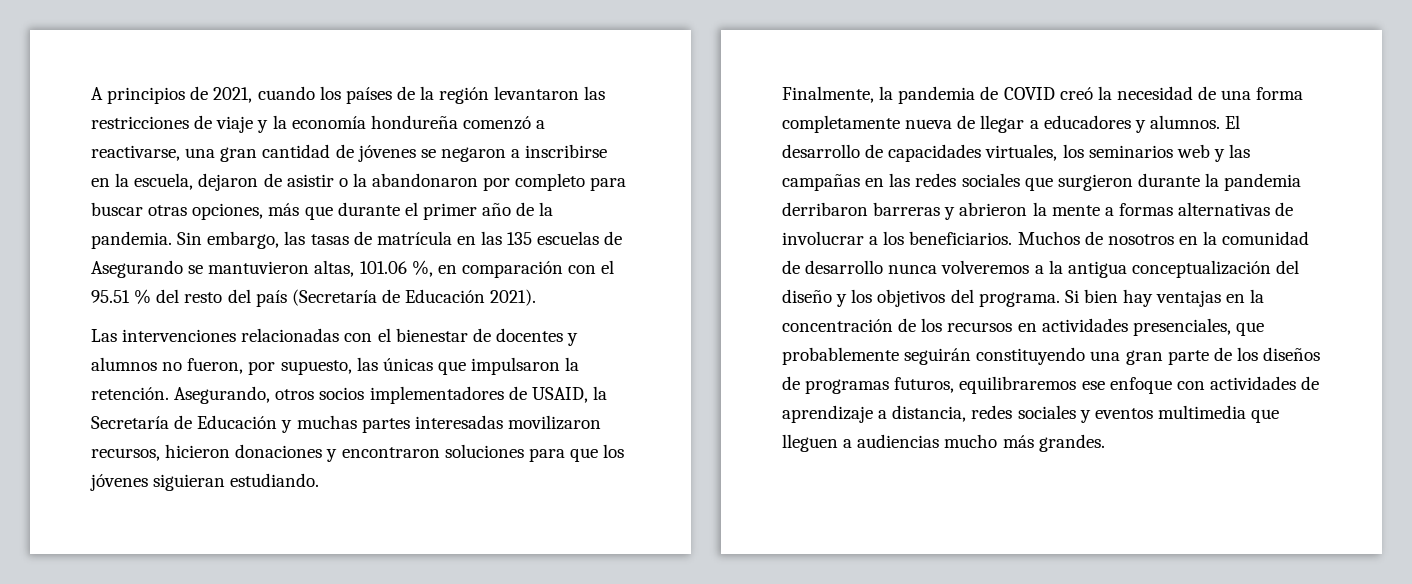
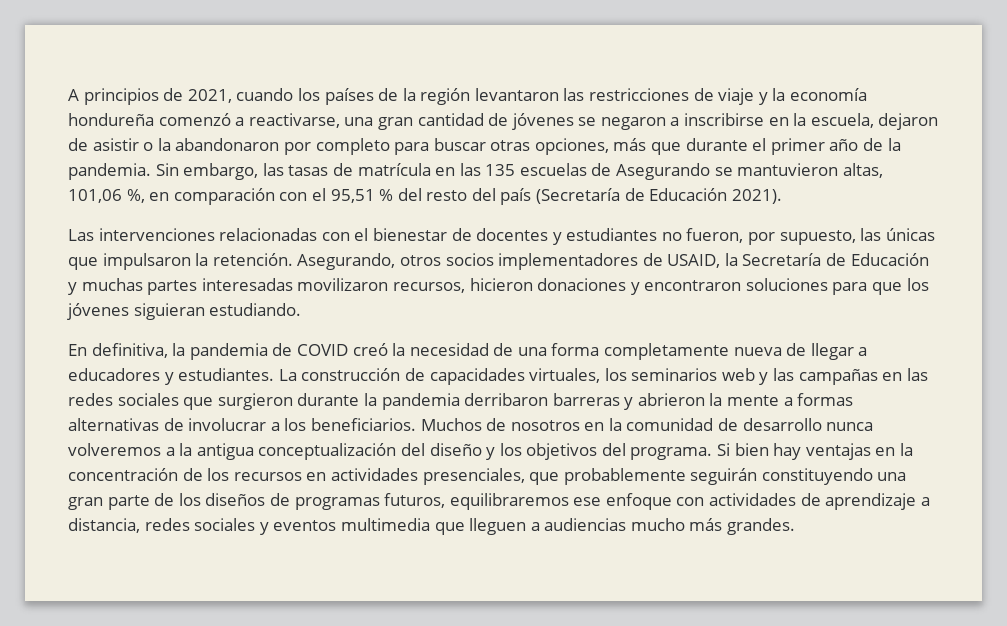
[359,261,407,274] 101.06 -> [68,189,122,203] 101,06
[91,290,130,303] 95.51 -> [330,189,375,203] 95,51
[91,357,157,371] alumnos -> [566,228,658,241] estudiantes
[782,86,874,103] Finalmente, -> [68,343,168,358] En definitiva,
[1149,115,1241,129] [782,144,860,158] alumnos. El desarrollo -> [178,368,401,381] estudiantes. La construcción

